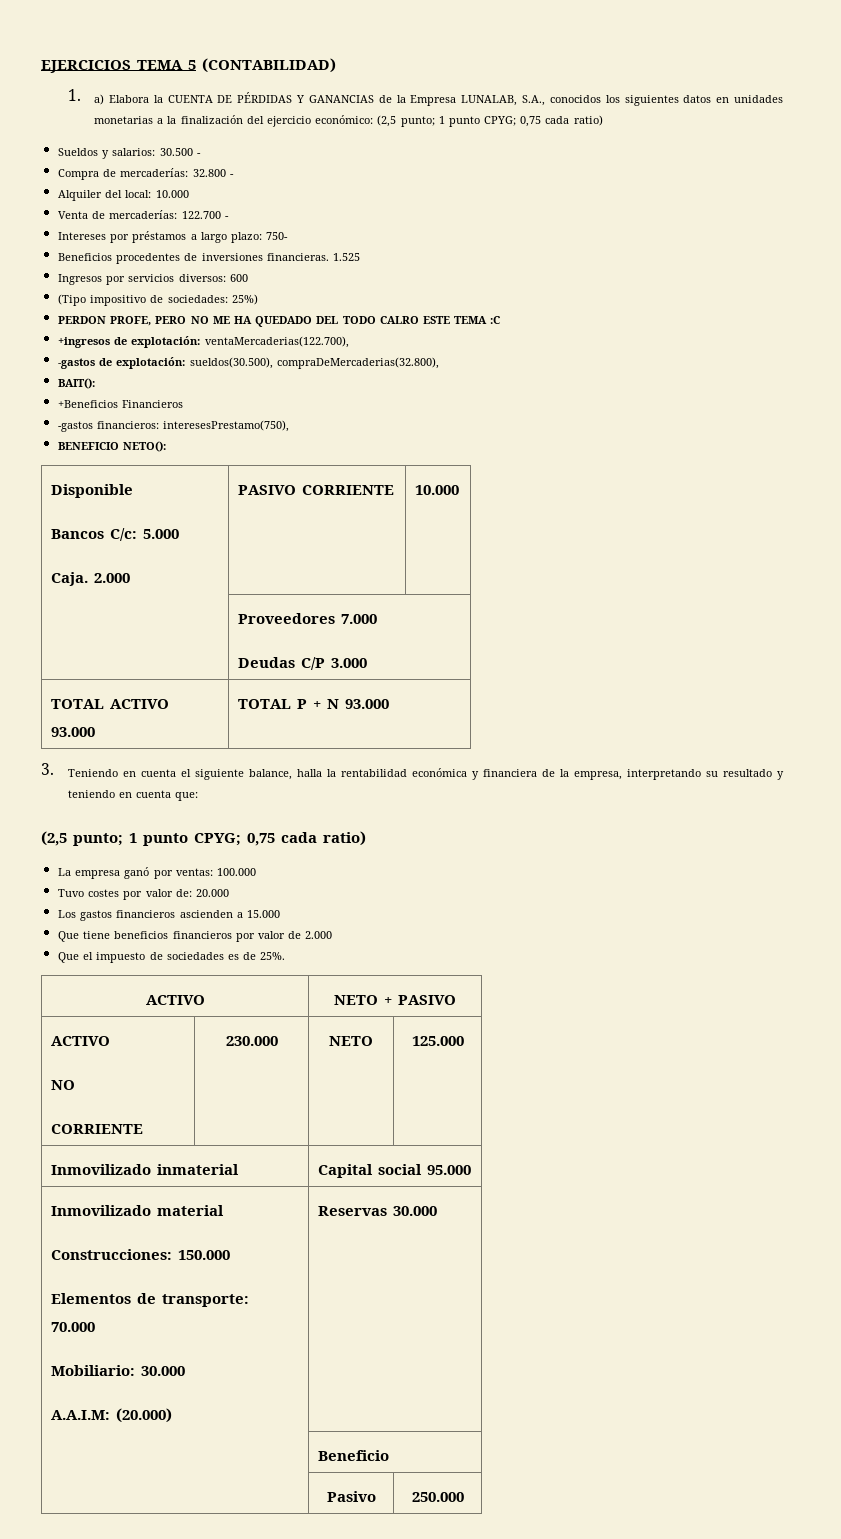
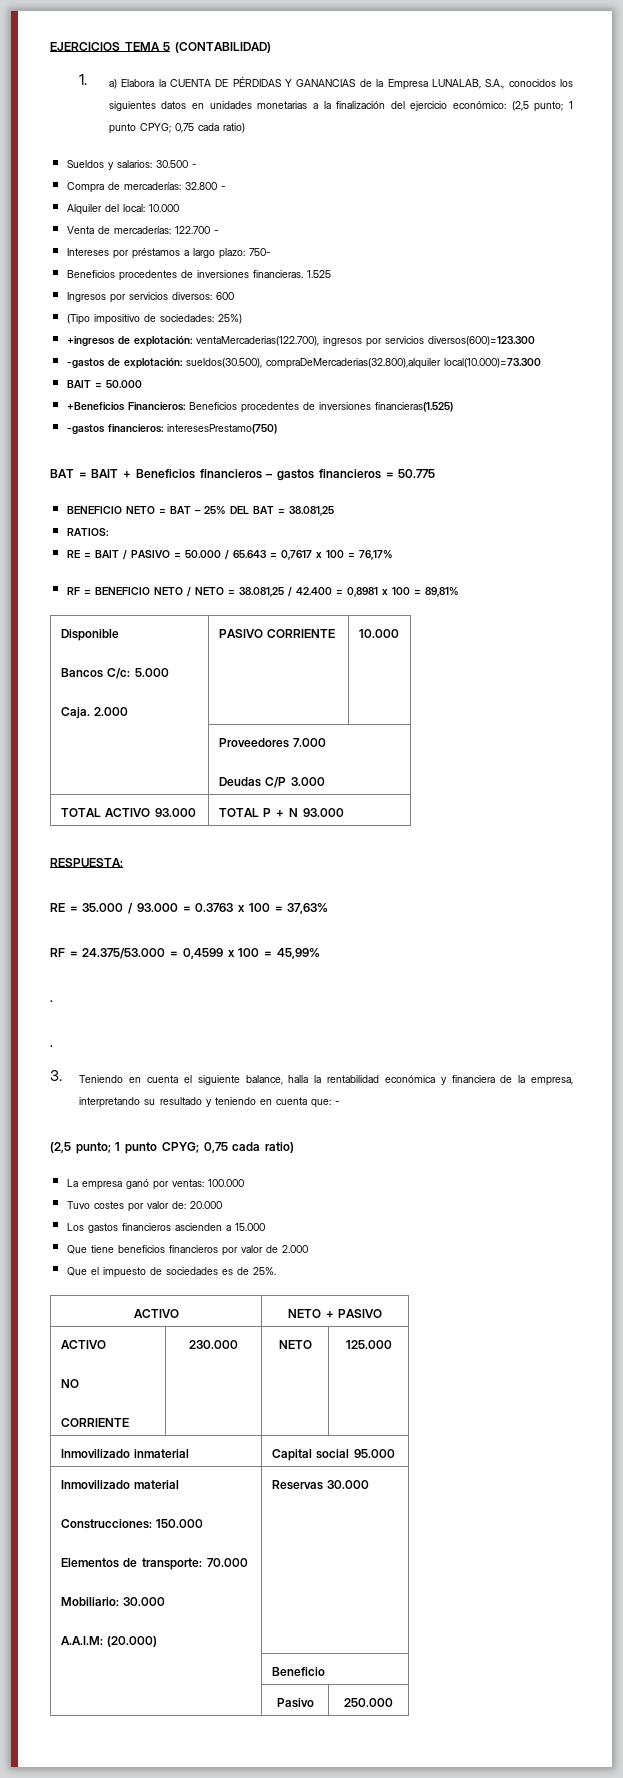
[58,316,501,327] // PERDON PROFE, PERO NO ME HA QUEDADO DEL TODO CALRO ESTE TEMA :C -> (242, 319) none
(349, 342) none -> [322,336,535,347] ingresos por servicios diversos(600)=123.300
[276,357,439,369] [58,378,96,389] [58,400,184,408] [58,420,290,432] [58,441,167,452] compraDeMercaderias(32.800), // BAIT(): // +Beneficios Financieros // -gastos financieros: interesesPrestamo(750), // BENEFICIO NETO(): -> [265,358,541,369] [66,380,142,388] [66,402,453,413] [66,424,277,434] [50,469,436,481] [66,506,334,516] [66,528,109,536] [66,550,394,560] [66,587,460,597] compraDeMercaderias(32.800),alquiler local(10.000)=73.300 // BAIT = 50.000 // +Beneficios Financieros: Beneficios procedentes de inversiones financieras(1.525) // -gastos financieros: interesesPrestamo(750) // BAT = BAIT + Beneficios financieros – gastos financieros = 50.775 // BENEFICIO NETO = BAT – 25% DEL BAT = 38.081,25 // RATIOS: // RE = BAIT / PASIVO = 50.000 / 65.643 = 0,7617 x 100 = 76,17% // RF = BENEFICIO NETO / NETO = 38.081,25 / 42.400 = 0,8981 x 100 = 89,81%
(390, 704) none -> [50,858,123,867] [50,903,329,914] [50,948,320,959] [50,1000,53,1002] [50,1045,53,1047] // RESPUESTA: // RE = 35.000 / 93.000 = 0.3763 x 100 = 37,63% // RF = 24.375/53.000 = 0,4599 x 100 = 45,99% // . // .
(199, 796) none -> [334,1101,340,1105] -

